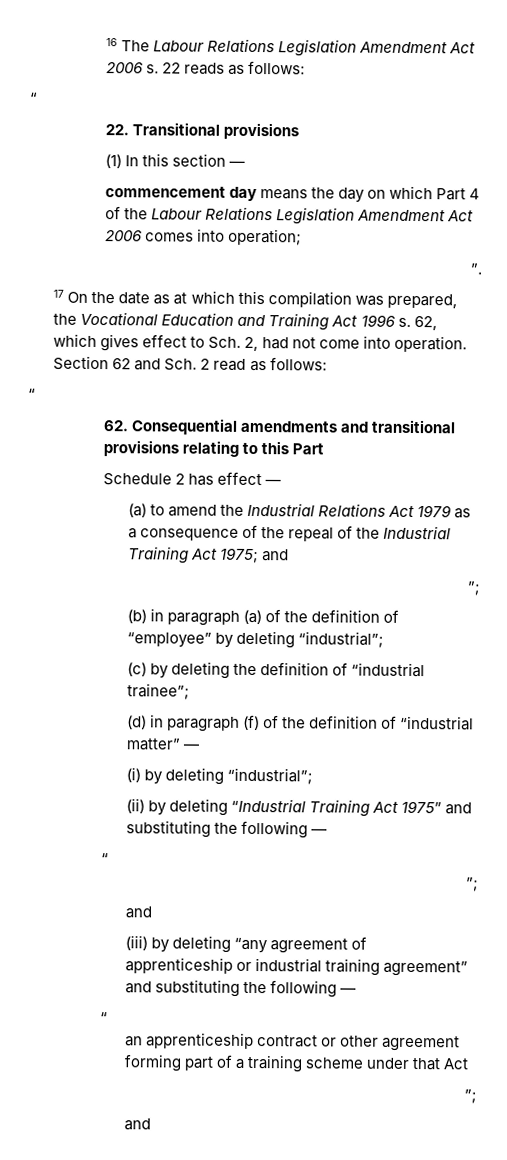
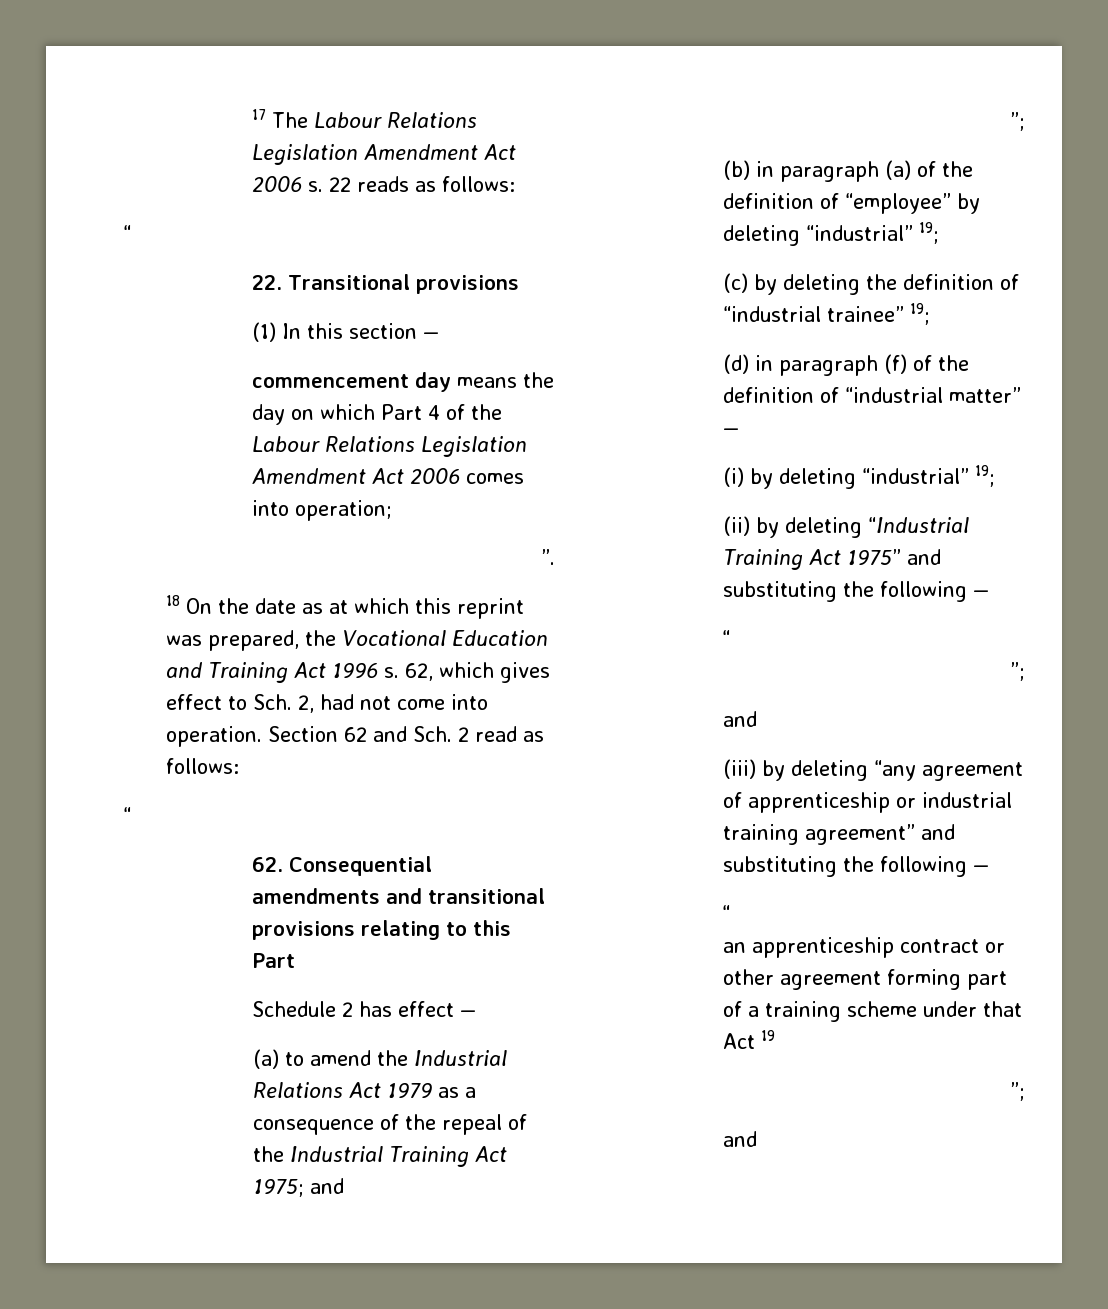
[105,38,118,47] 16 -> [251,109,266,120] 17
[53,289,65,298] 17 -> [165,595,180,606] 18
[267,291,352,308] compilation -> [456,598,524,619] reprint
[298,631,385,648] “industrial”; -> [805,222,939,244] “industrial” 19;
[126,683,190,700] trainee”; -> [826,303,930,325] trainee” 19;
[227,767,314,785] “industrial”; -> [861,465,995,487] “industrial” 19;
(469, 1064) none -> [760,1030,775,1041] 19

